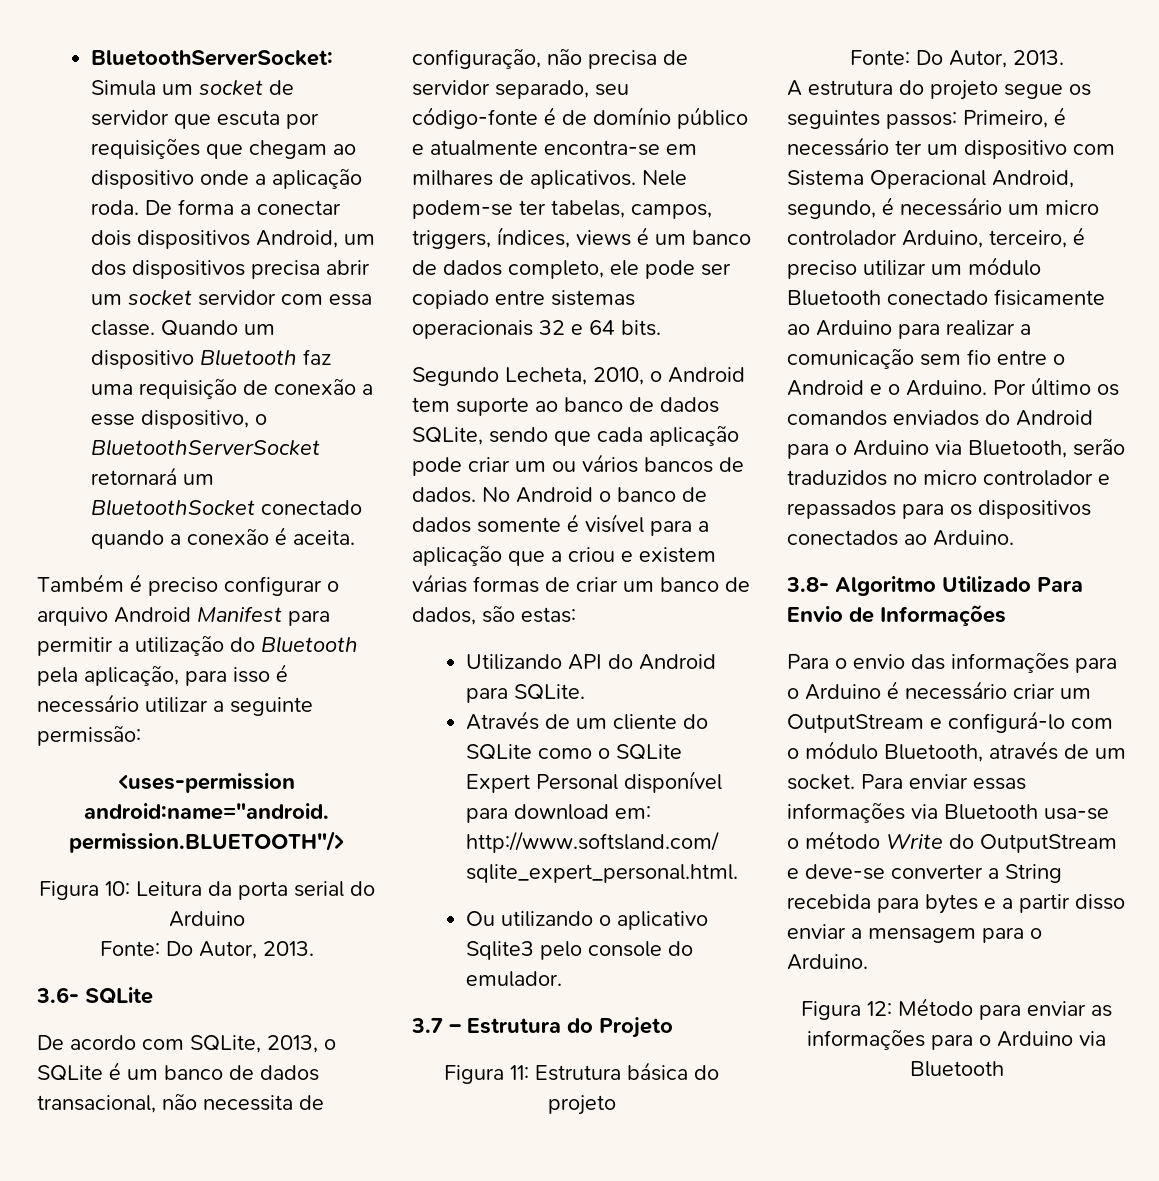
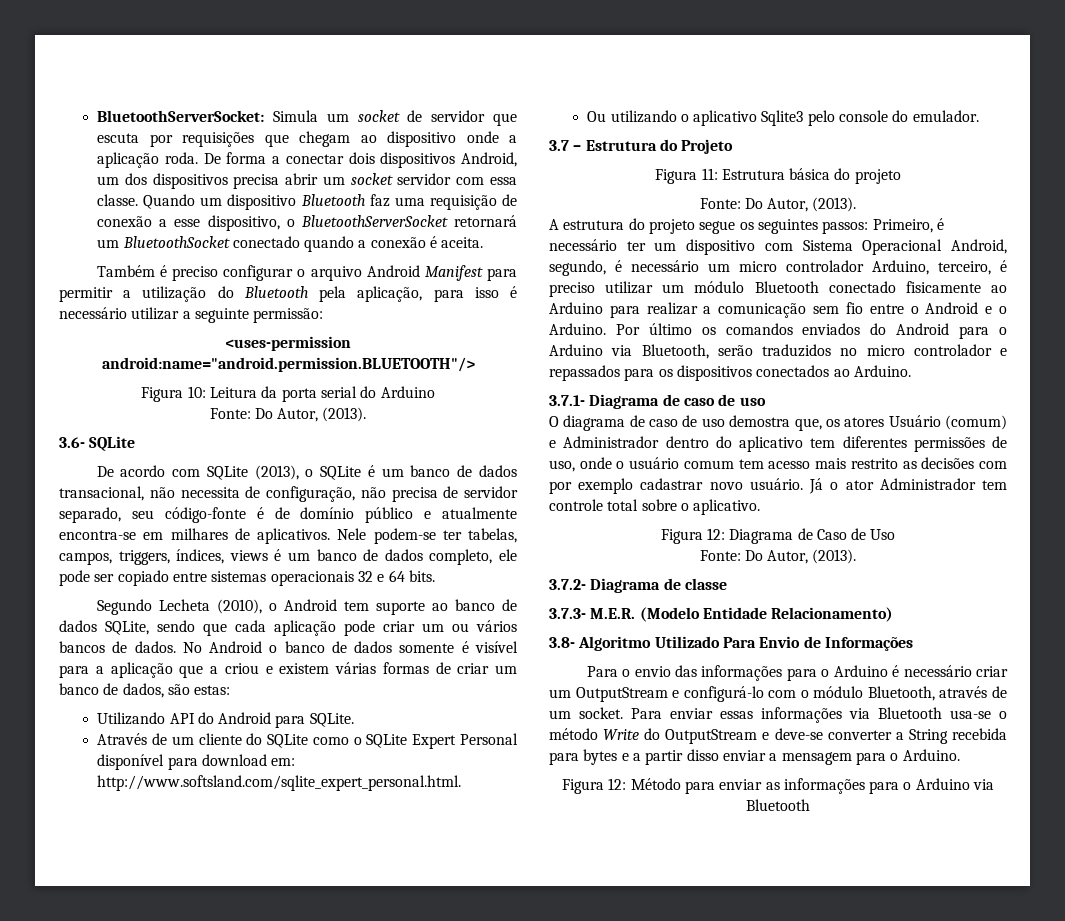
[262,941,314,956] 2013. -> [322,407,367,422] (2013).
[190,1035,318,1053] SQLite, 2013, -> [206,465,299,480] SQLite (2013),
[505,367,644,385] Lecheta, 2010, -> [158,599,262,614] Lecheta (2010),
[1012,50,1064,65] 2013. -> [812,197,857,212] (2013).
(1014, 538) none -> [549,394,766,409] [549,415,1008,431] [549,436,1007,452] [549,457,1008,472] [549,478,1007,494] [549,499,761,515] [660,528,896,544] [699,549,857,564] [549,578,727,593] [549,607,894,622] // 3.7.1- Diagrama de caso de uso // O diagrama de caso de uso demostra que, os atores Usuário (comum) e Administrador dentro do aplicativo tem diferentes permissões de uso, onde o usuário comum tem acesso mais restrito as decisões com por exemplo cadastrar novo usuário. Já o ator Administrador tem controle total sobre o aplicativo. // Figura 12: Diagrama de Caso de Uso // Fonte: Do Autor, (2013). // 3.7.2- Diagrama de classe // 3.7.3- M.E.R. (Modelo Entidade Relacionamento)

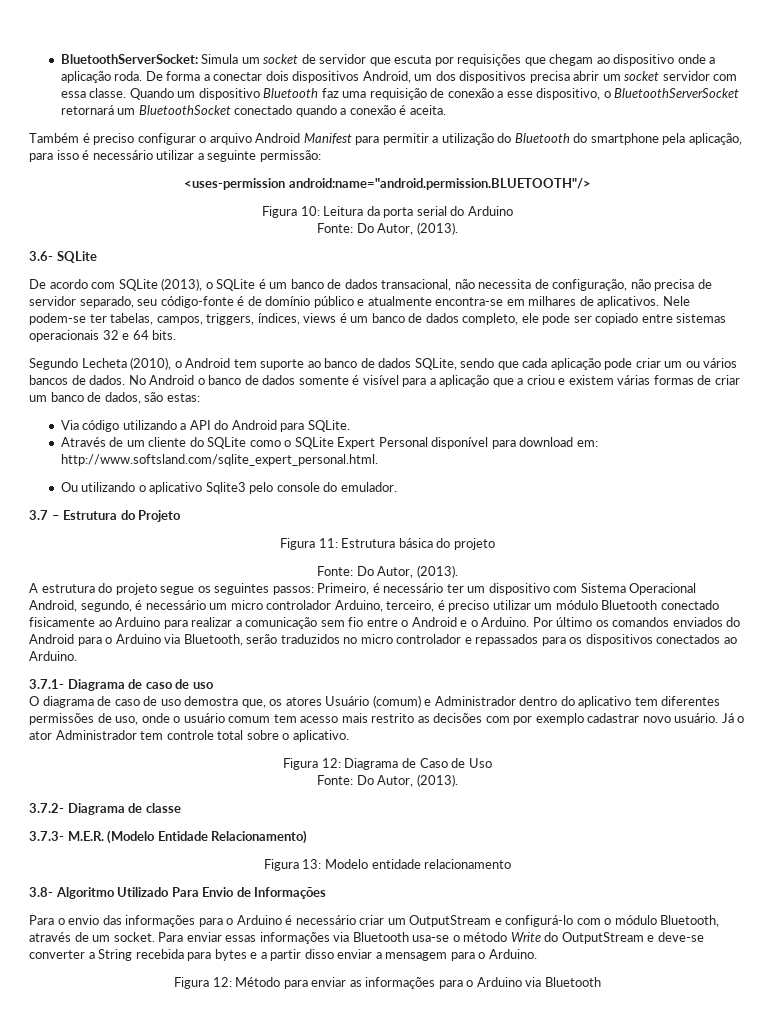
(308, 292) none -> [573,133,659,145] do smartphone
[97,712,166,725] Utilizando -> [60,420,187,432] Via código utilizando a
(894, 614) none -> [263,859,512,871] // Figura 13: Modelo entidade relacionamento

